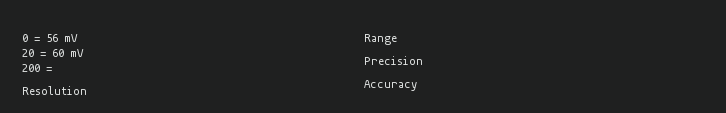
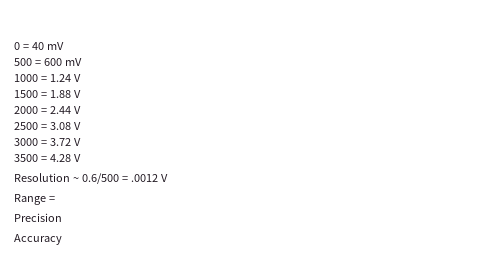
[46,34,78,42] [22,49,84,57] [22,64,52,72] [22,86,87,95] 56 mV // 20 = 60 mV // 200 = // Resolution -> [31,42,64,50] [14,58,82,66] [14,74,81,82] [14,90,81,98] [14,106,81,114] [14,122,81,130] [14,138,81,146] [14,154,81,162] [14,173,168,184] 40 mV // 500 = 600 mV // 1000 = 1.24 V // 1500 = 1.88 V // 2000 = 2.44 V // 2500 = 3.08 V // 3000 = 3.72 V // 3500 = 4.28 V // Resolution ~ 0.6/500 = .0012 V
(397, 39) none -> [48,196,55,202] =

